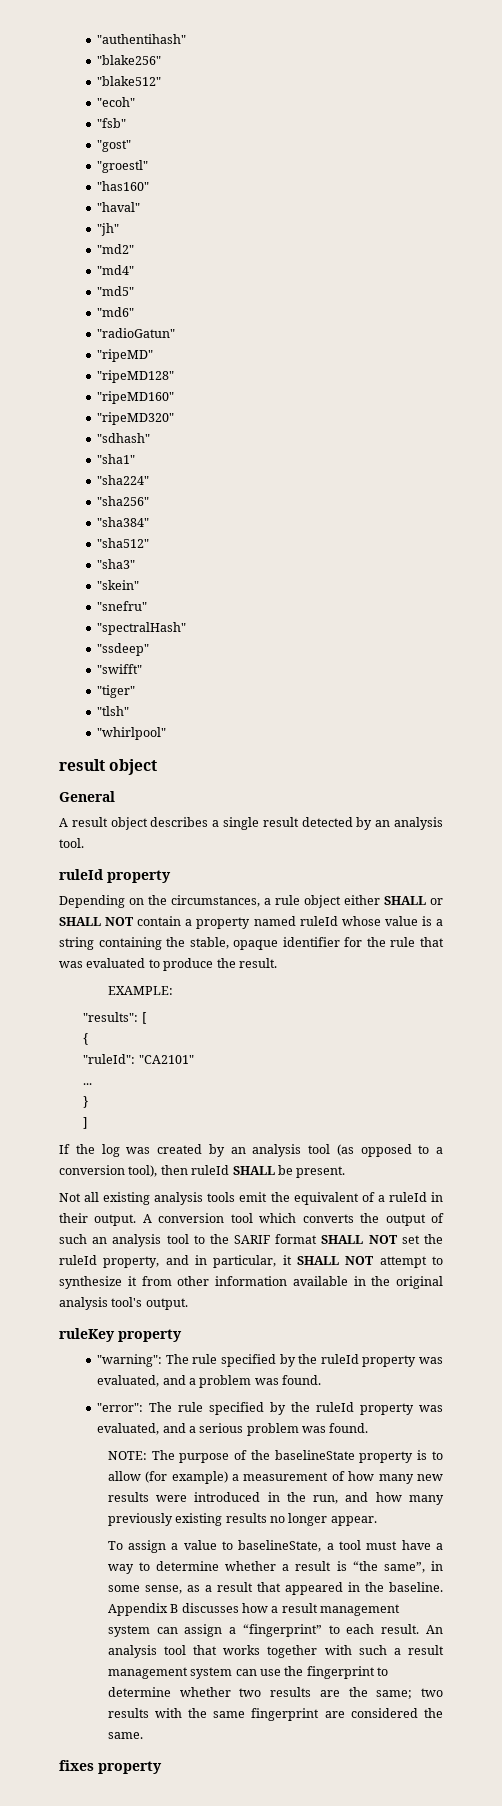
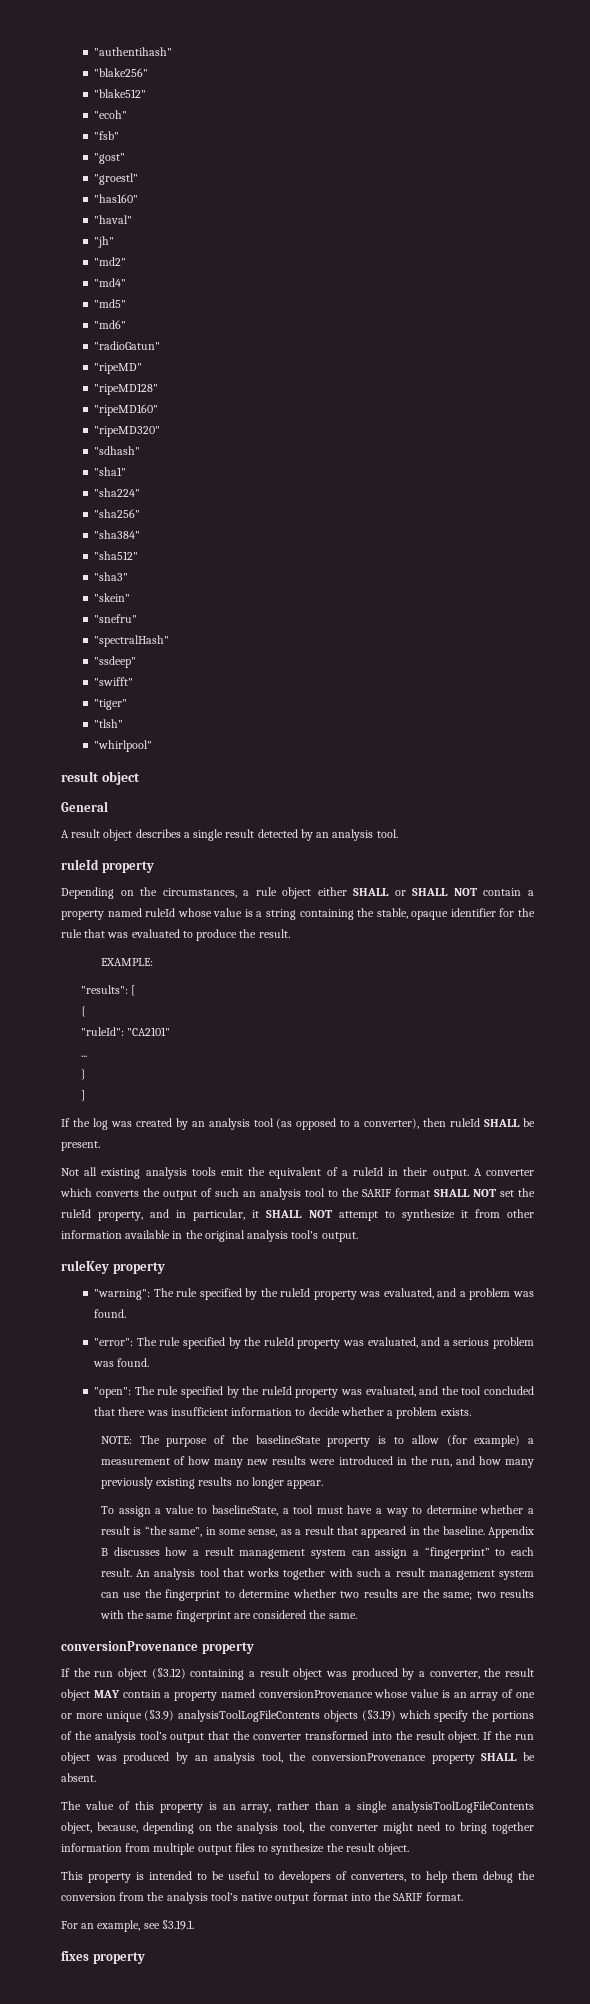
[59,1165,158,1177] conversion tool), -> [364,1118,420,1129] converter),
[158,1213,253,1223] conversion tool -> [485,1169,534,1176] converter
(369, 1428) none -> [94,1386,534,1398] [94,1407,471,1419] // "open": The rule specified by the ruleId property was evaluated, and the tool concluded that there was insufficient information to decide whether a problem exists.
(143, 1735) none -> [61,1641,254,1654] [61,1668,535,1680] [61,1689,535,1701] [61,1710,534,1722] [61,1731,534,1743] [61,1752,535,1764] [61,1773,96,1782] [61,1801,534,1813] [61,1822,535,1834] [61,1843,410,1855] [61,1871,535,1883] [61,1892,463,1904] [61,1920,194,1932] // conversionProvenance property // If the run object (§3.12) containing a result object was produced by a converter, the result object MAY contain a property named conversionProvenance whose value is an array of one or more unique (§3.9) analysisToolLogFileContents objects (§3.19) which specify the portions of the analysis tool’s output that the converter transformed into the result object. If the run object was produced by an analysis tool, the conversionProvenance property SHALL be absent. // The value of this property is an array, rather than a single analysisToolLogFileContents object, because, depending on the analysis tool, the converter might need to bring together information from multiple output files to synthesize the result object. // This property is intended to be useful to developers of converters, to help them debug the conversion from the analysis tool’s native output format into the SARIF format. // For an example, see §3.19.1.

